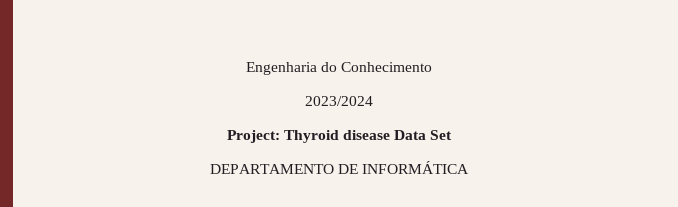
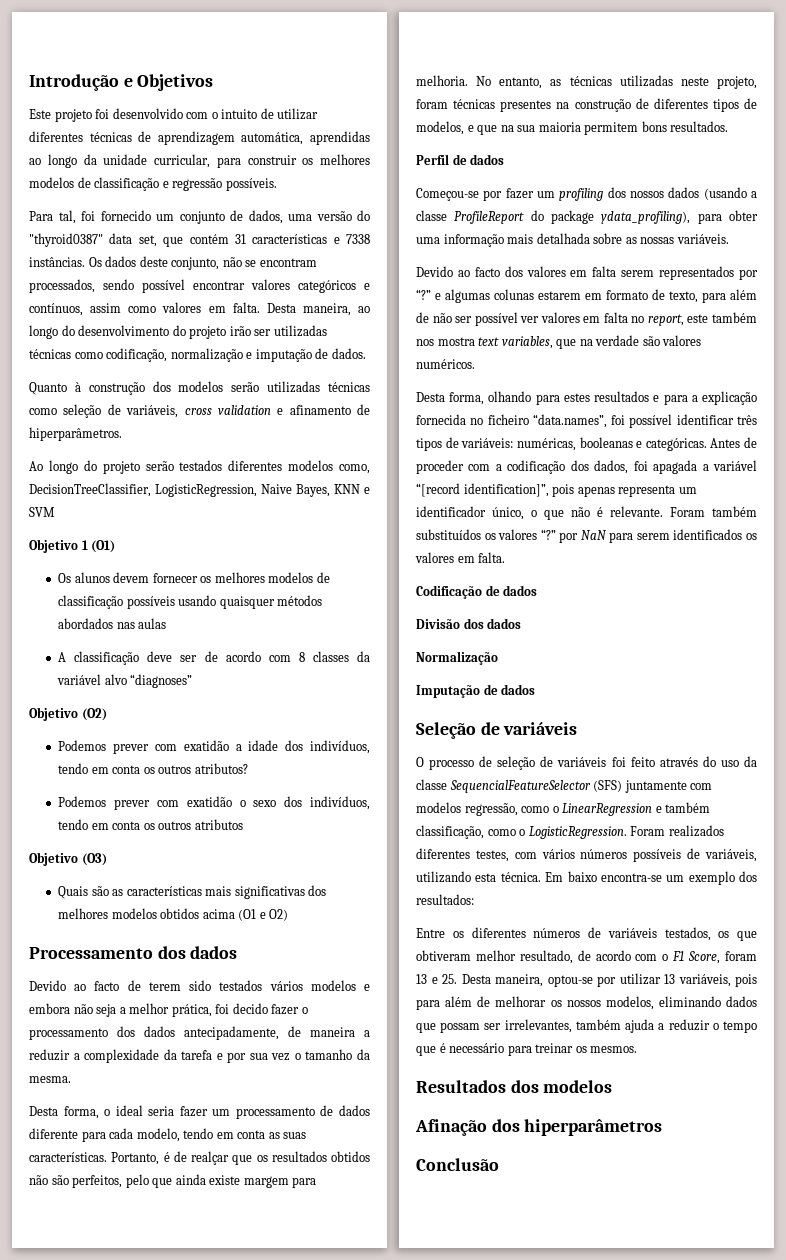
[245,62,433,75] [305,96,373,106] [226,130,453,143] [209,161,470,174] Engenharia do Conhecimento // 2023/2024 // Project: Thyroid disease Data Set // DEPARTAMENTO DE INFORMÁTICA -> [29,74,214,91] [29,108,319,122] [29,131,370,145] [29,154,370,168] [29,177,277,191] [29,210,370,224] [29,233,370,247] [29,256,317,270] [29,279,370,293] [29,302,370,316] [29,325,327,339] [29,348,366,362] [29,381,370,395] [29,404,370,418] [29,427,122,441] [29,460,370,474] [29,483,370,497] [29,507,55,517] [29,539,116,553] [58,572,330,583] [58,595,323,609] [58,618,167,629] [58,651,371,665] [57,674,193,688] [29,707,107,721] [58,740,370,754] [58,763,248,774] [58,796,370,810] [58,819,243,830] [29,852,107,866] [58,885,327,899] [58,908,289,921] [29,946,238,959] [29,980,371,991] [29,1003,308,1017] [29,1026,370,1040] [29,1049,370,1063] [29,1076,71,1083] [29,1105,370,1119] [29,1128,307,1142] [29,1151,370,1165] [29,1174,317,1188] [416,75,757,89] [416,98,757,112] [416,121,729,135] [416,154,505,165] [416,187,757,201] [416,210,758,224] [416,233,729,247] [416,266,758,280] [416,289,757,303] [416,312,757,326] [416,335,702,349] [416,359,475,369] [416,391,757,405] [416,414,757,428] [416,437,757,451] [416,460,758,474] [416,483,697,497] [416,506,757,520] [416,529,757,543] [415,552,506,563] [416,585,538,599] [416,618,522,629] [416,651,498,665] [416,684,536,698] [416,722,578,739] [416,756,757,770] [416,779,713,793] [416,802,711,816] [416,825,724,839] [416,848,757,862] [416,871,757,885] [416,894,474,905] [416,927,757,941] [416,950,757,964] [416,973,757,987] [416,996,757,1010] [416,1019,757,1033] [416,1043,638,1056] [416,1080,613,1093] [415,1119,663,1136] [416,1158,499,1171] Introdução e Objetivos // Este projeto foi desenvolvido com o intuito de utilizar diferentes técnicas de aprendizagem automática, aprendidas ao longo da unidade curricular, para construir os melhores modelos de classificação e regressão possíveis. // Para tal, foi fornecido um conjunto de dados, uma versão do "thyroid0387" data set, que contém 31 características e 7338 instâncias. Os dados deste conjunto, não se encontram processados, sendo possível encontrar valores categóricos e contínuos, assim como valores em falta. Desta maneira, ao longo do desenvolvimento do projeto irão ser utilizadas técnicas como codificação, normalização e imputação de dados. // Quanto à construção dos modelos serão utilizadas técnicas como seleção de variáveis, cross validation e afinamento de hiperparâmetros. // Ao longo do projeto serão testados diferentes modelos como, DecisionTreeClassifier, LogisticRegression, Naive Bayes, KNN e SVM // Objetivo 1 (O1) // Os alunos devem fornecer os melhores modelos de classificação possíveis usando quaisquer métodos abordados nas aulas // A classificação deve ser de acordo com 8 classes da variável alvo “diagnoses” // Objetivo (O2) // Podemos prever com exatidão a idade dos indivíduos, tendo em conta os outros atributos? // Podemos prever com exatidão o sexo dos indivíduos, tendo em conta os outros atributos // Objetivo (O3) // Quais são as características mais significativas dos melhores modelos obtidos acima (O1 e O2) // Processamento dos dados // Devido ao facto de terem sido testados vários modelos e embora não seja a melhor prática, foi decido fazer o processamento dos dados antecipadamente, de maneira a reduzir a complexidade da tarefa e por sua vez o tamanho da mesma. // Desta forma, o ideal seria fazer um processamento de dados diferente para cada modelo, tendo em conta as suas características. Portanto, é de realçar que os resultados obtidos não são perfeitos, pelo que ainda existe margem para melhoria. No entanto, as técnicas utilizadas neste projeto, foram técnicas presentes na construção de diferentes tipos de modelos, e que na sua maioria permitem bons resultados. // Perfil de dados // Começou-se por fazer um profiling dos nossos dados (usando a classe ProfileReport do package ydata_profiling), para obter uma informação mais detalhada sobre as nossas variáveis. // Devido ao facto dos valores em falta serem representados por “?” e algumas colunas estarem em formato de texto, para além de não ser possível ver valores em falta no report, este também nos mostra text variables, que na verdade são valores numéricos. // Desta forma, olhando para estes resultados e para a explicação fornecida no ficheiro “data.names”, foi possível identificar três tipos de variáveis: numéricas, booleanas e categóricas. Antes de proceder com a codificação dos dados, foi apagada a variável “[record identification]”, pois apenas representa um identificador único, o que não é relevante. Foram também substituídos os valores “?” por NaN para serem identificados os valores em falta. // Codificação de dados // Divisão dos dados // Normalização // Imputação de dados // Seleção de variáveis // O processo de seleção de variáveis foi feito através do uso da classe SequencialFeatureSelector (SFS) juntamente com modelos regressão, como o LinearRegression e também classificação, como o LogisticRegression. Foram realizados diferentes testes, com vários números possíveis de variáveis, utilizando esta técnica. Em baixo encontra-se um exemplo dos resultados: // Entre os diferentes números de variáveis testados, os que obtiveram melhor resultado, de acordo com o F1 Score, foram 13 e 25. Desta maneira, optou-se por utilizar 13 variáveis, pois para além de melhorar os nossos modelos, eliminando dados que possam ser irrelevantes, também ajuda a reduzir o tempo que é necessário para treinar os mesmos. // Resultados dos modelos // Afinação dos hiperparâmetros // Conclusão

